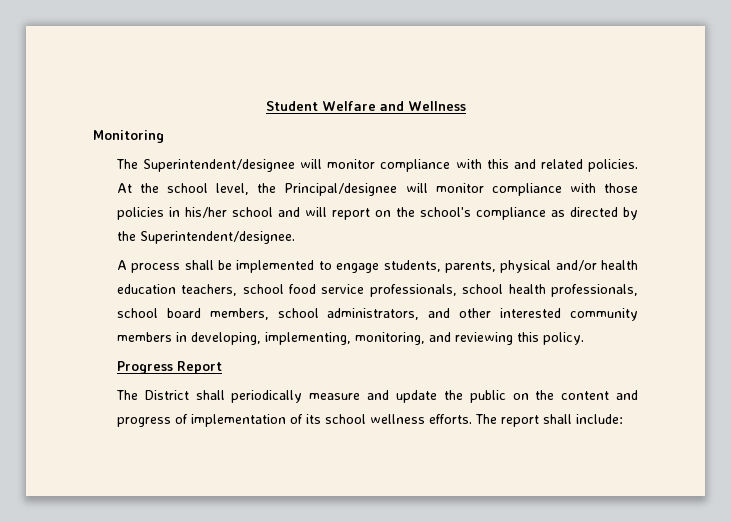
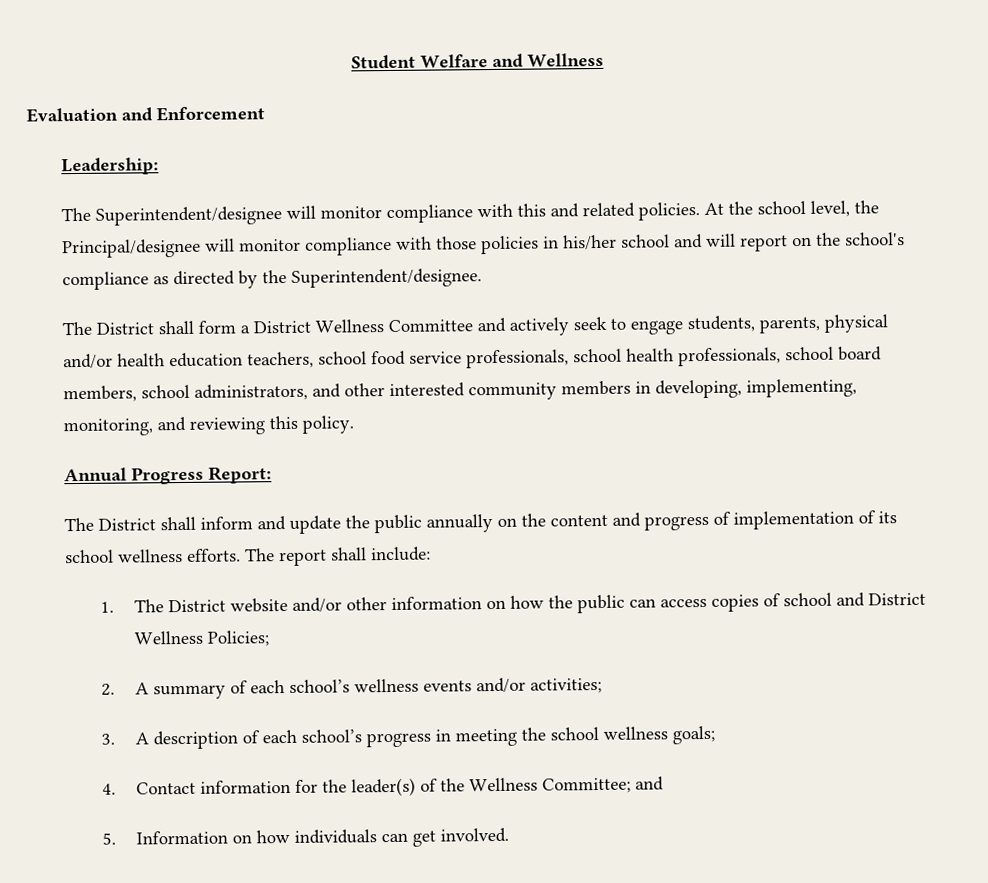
[93,130,164,143] Monitoring -> [26,106,265,123] [61,157,160,176] Evaluation and Enforcement // Leadership:
[116,260,315,273] A process shall be implemented -> [62,316,608,336] The District shall form a District Wellness Committee and actively seek
[116,361,222,374] [115,390,361,403] Progress Report // The District shall periodically measure -> [64,466,273,485] [64,516,254,532] Annual Progress Report: // The District shall inform
(506, 396) none -> [426,514,494,533] annually
(623, 419) none -> [99,592,927,614] [134,630,270,647] [100,677,603,700] [100,725,716,750] [101,776,665,797] [101,827,510,847] // 1. The District website and/or other information on how the public can access copies of school and District Wellness Policies; // 2. A summary of each school’s wellness events and/or activities; // 3. A description of each school’s progress in meeting the school wellness goals; // 4. Contact information for the leader(s) of the Wellness Committee; and // 5. Information on how individuals can get involved.

